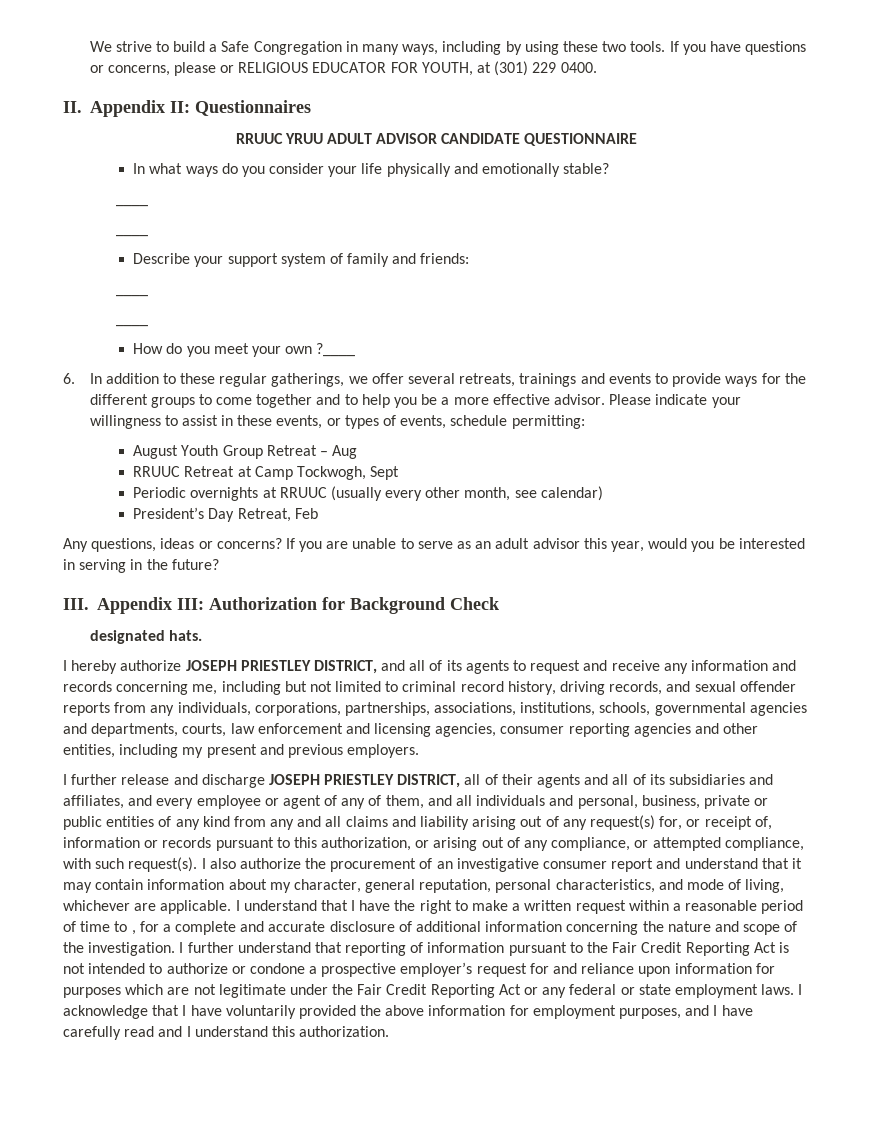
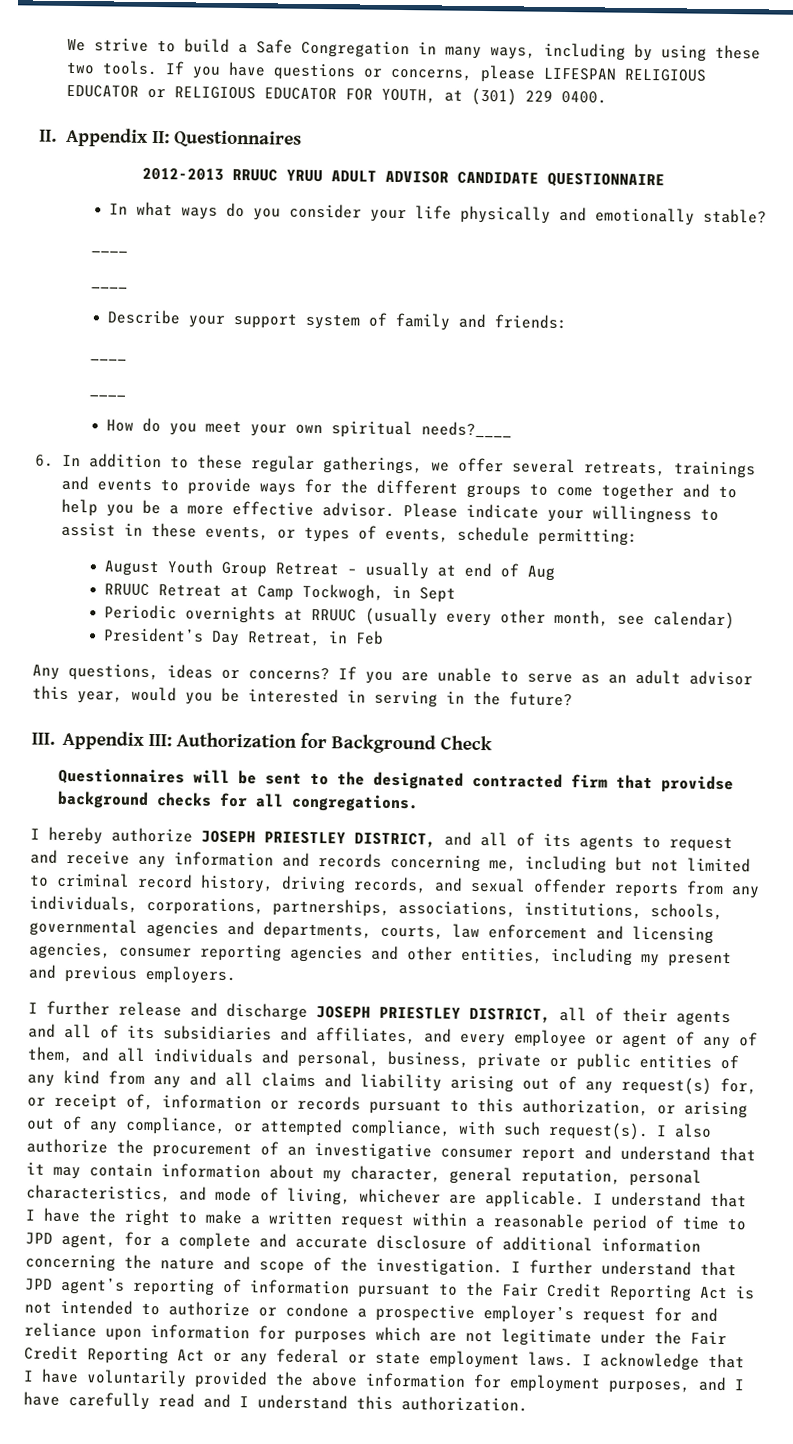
(216, 69) none -> [542,67,706,82] [65,84,139,98] LIFESPAN RELIGIOUS EDUCATOR
(311, 108) none -> [141,167,224,181] 2012-2013
[316,343,356,357] ?____ -> [330,420,512,439] spiritual needs?____
(328, 453) none -> [364,561,519,580] usually at end of
(366, 473) none -> [391,585,411,599] in
(291, 515) none -> [327,631,348,644] in
[89,630,202,644] designated hats. -> [57,767,734,794] [56,790,419,813] Questionnaires will be sent to the designated contracted firm that providse background checks for all congregations.
[131,930,136,935] , -> [25,1232,116,1249] JPD agent,
(342, 947) none -> [25,1276,125,1295] JPD agent’s

